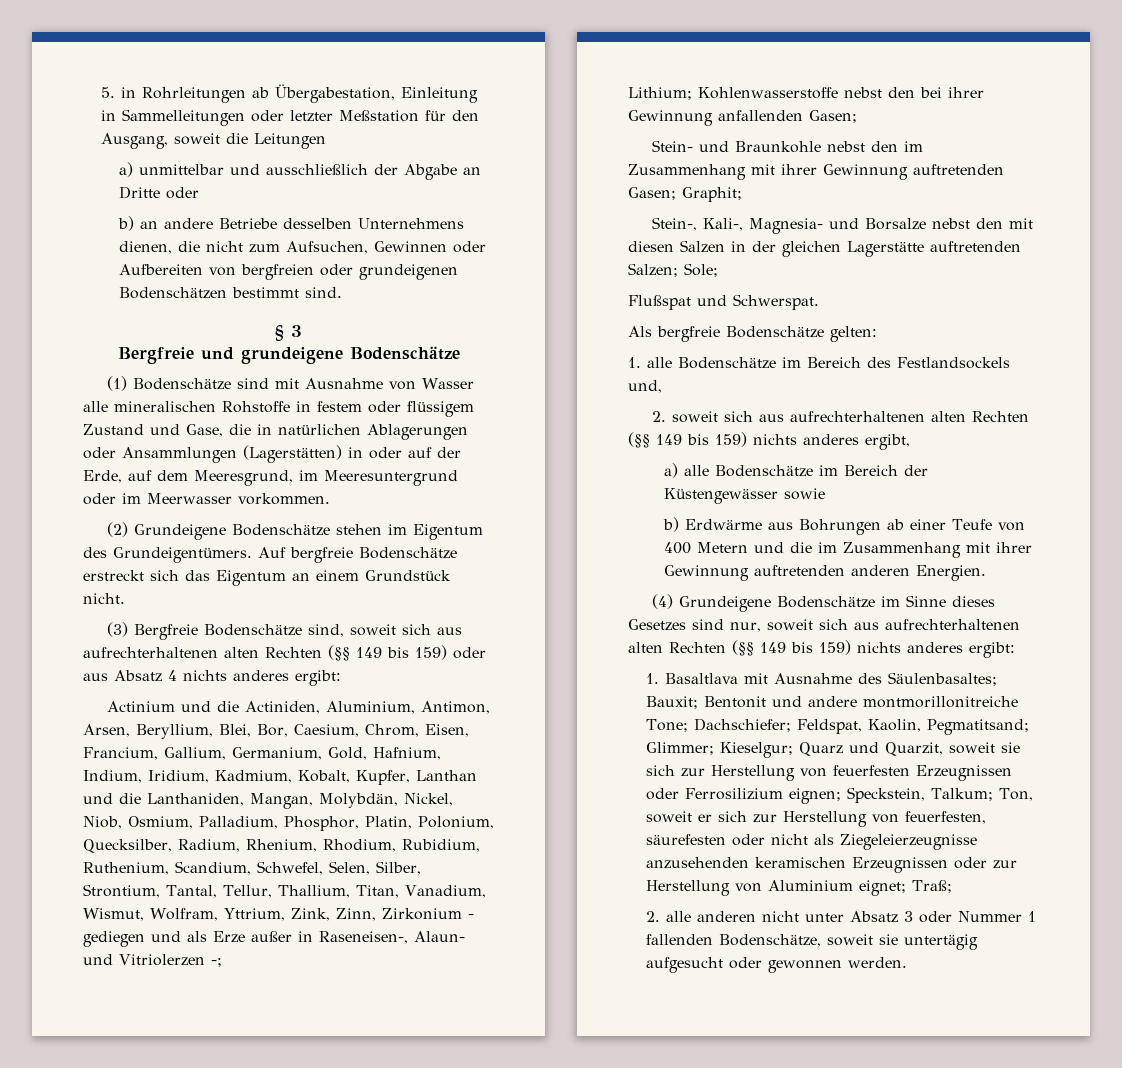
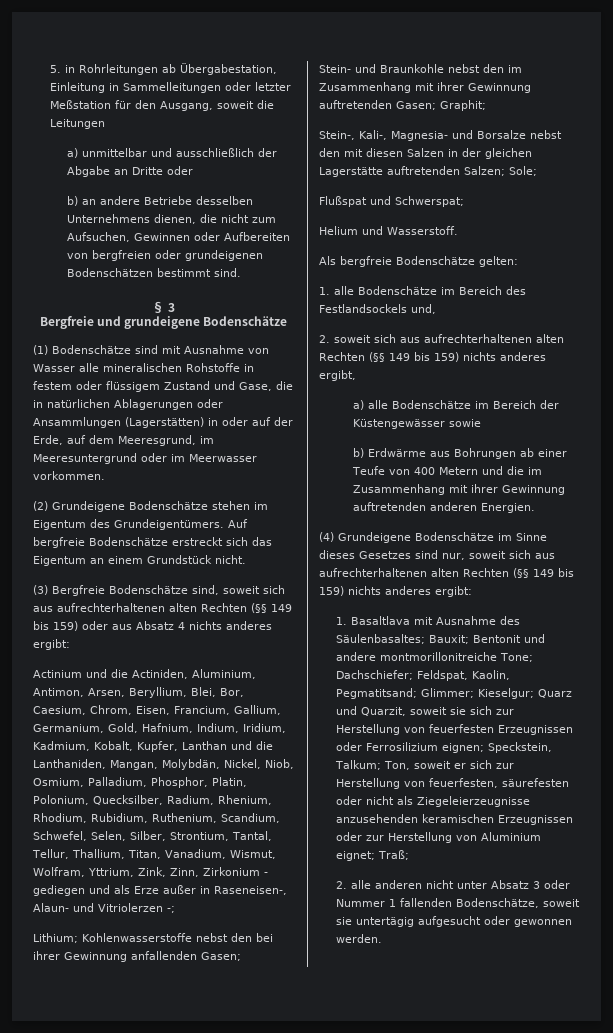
[733,294,819,310] Schwerspat. -> [395,196,464,207] [319,226,458,235] Schwerspat; // Helium und Wasserstoff.

